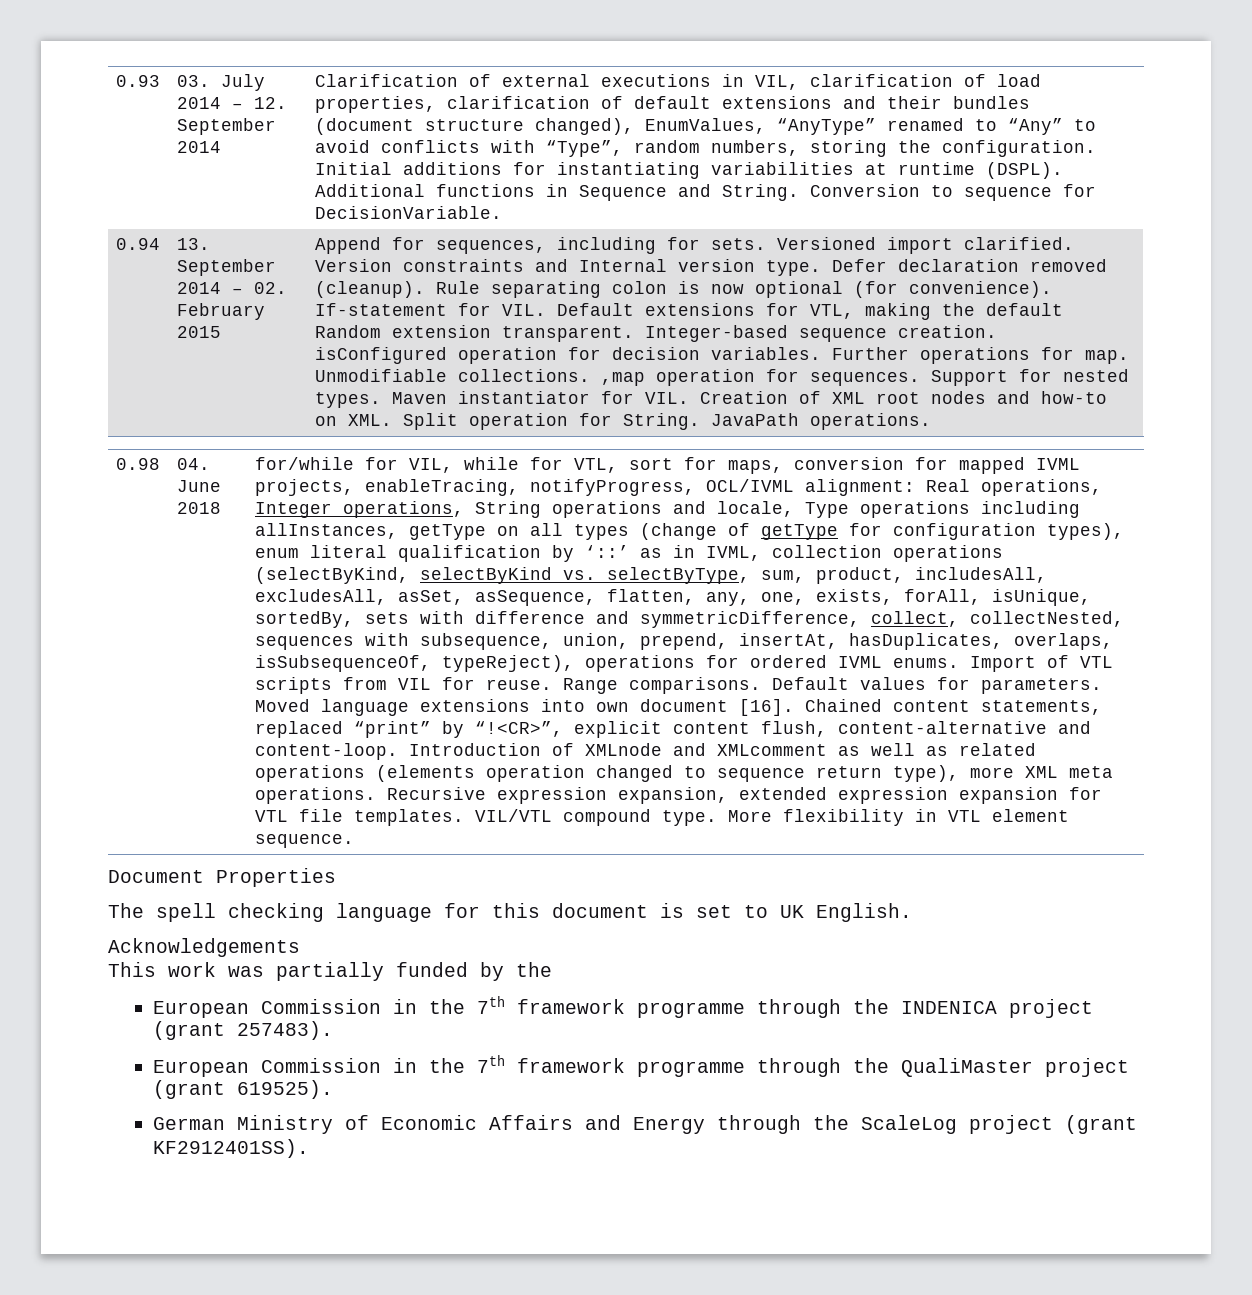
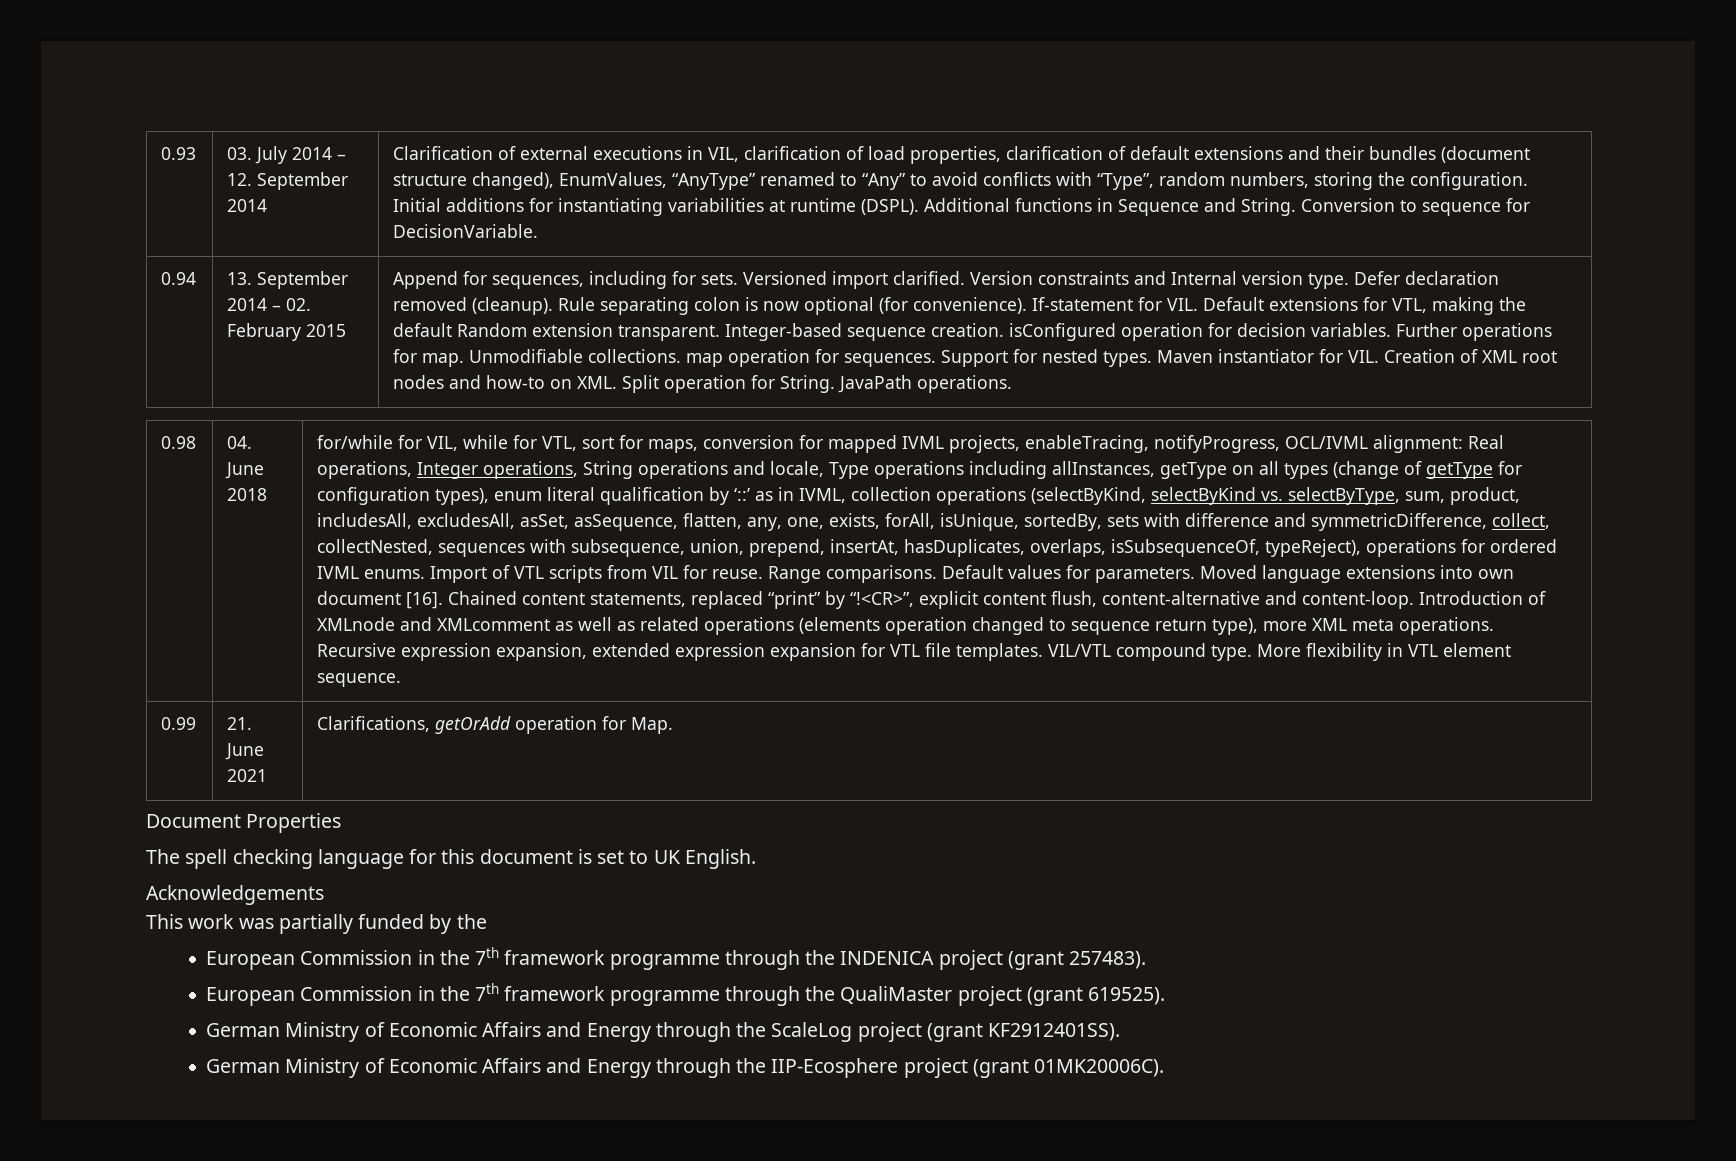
[601,372,646,386] ,map -> [686,353,724,367] map
(355, 841) none -> [161,717,197,730] [227,717,253,730] [225,743,265,760] [227,769,268,782] [317,716,674,734] // 0.99 | 21. June 2021 | Clarifications, getOrAdd operation for Map.
(309, 1148) none -> [206,1058,1165,1078] // German Ministry of Economic Affairs and Energy through the IIP-Ecosphere project (grant 01MK20006C).

